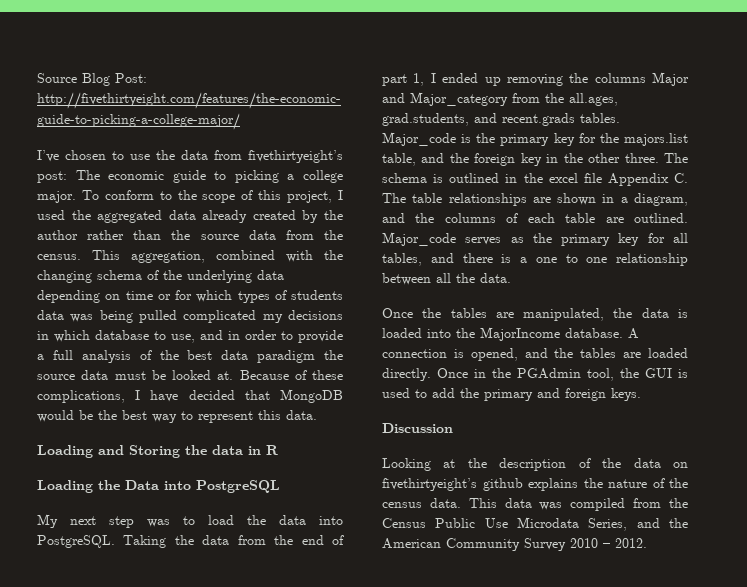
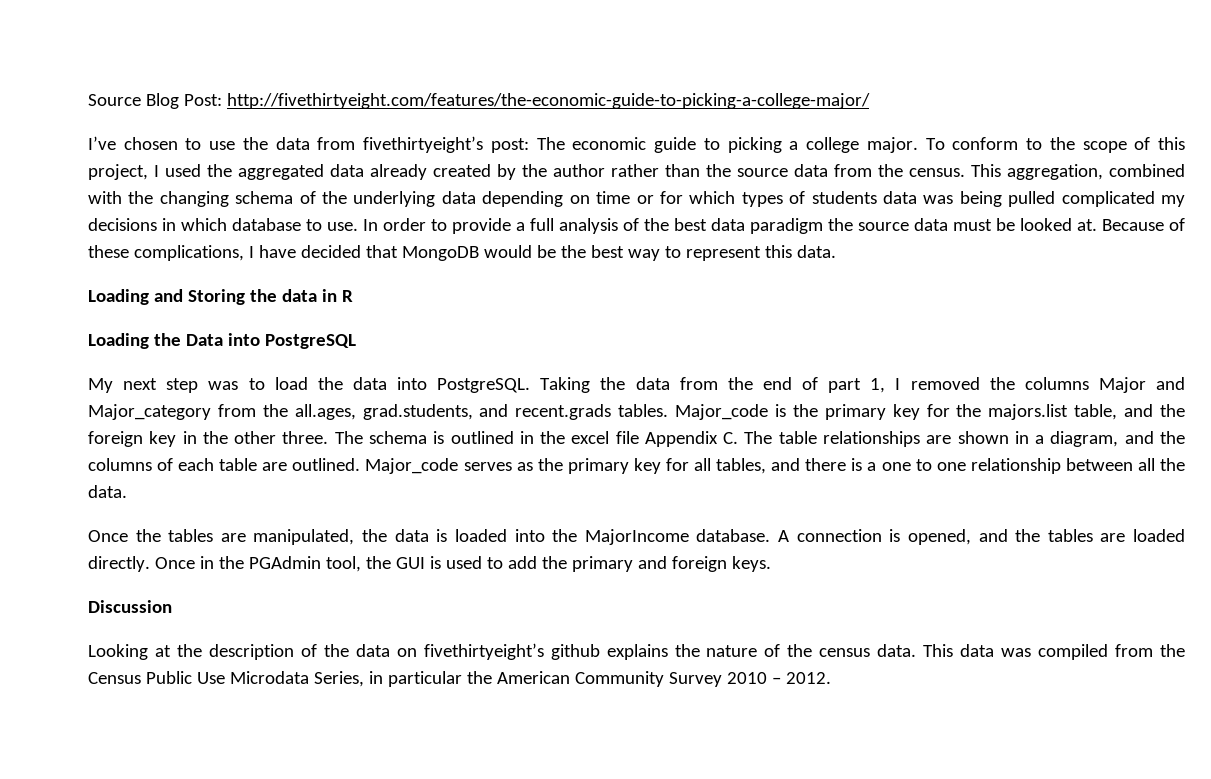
[171,330,240,343] use, and in -> [327,219,378,231] use. In
[442,73,563,86] ended up removing -> [910,377,980,390] removed
[636,518,660,528] and -> [368,671,462,687] in particular

